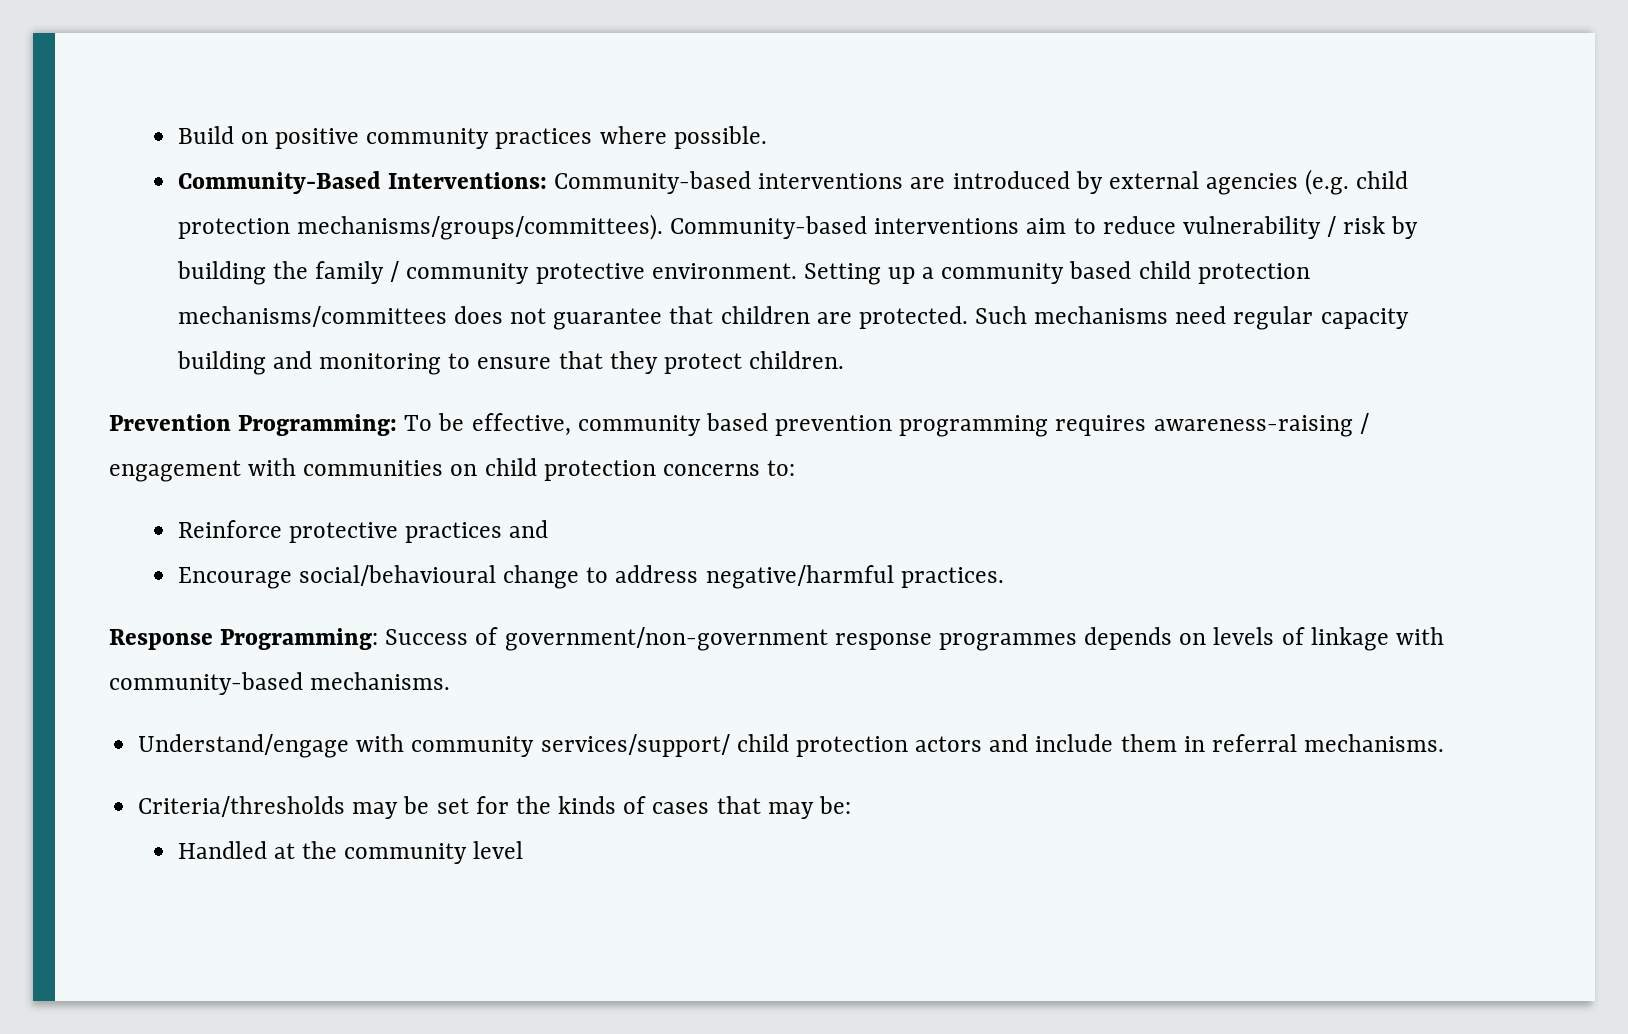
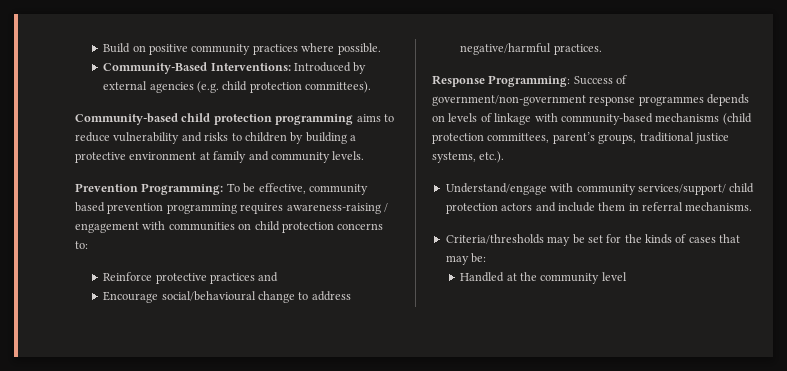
[554,171,1070,194] Community-based interventions are introduced -> [294,62,352,72] Introduced
[296,214,1419,240] [176,261,1310,285] [177,306,1409,330] [176,351,845,375] mechanisms/groups/committees). Community-based interventions aim to reduce vulnerability / risk by building the family / community protective environment. Setting up a community based child protection mechanisms/committees does not guarantee that children are protected. Such mechanisms need regular capacity building and monitoring to ensure that they protect children. -> [305,81,372,93] [75,113,394,125] [75,132,356,144] [75,151,365,163] committees). // Community-based child protection programming aims to reduce vulnerability and risks to children by building a protective environment at family and community levels.
[310,672,451,690] mechanisms. -> [655,113,752,125] [432,132,729,144] [432,151,505,163] mechanisms (child protection committees, parent’s groups, traditional justice systems, etc.).

